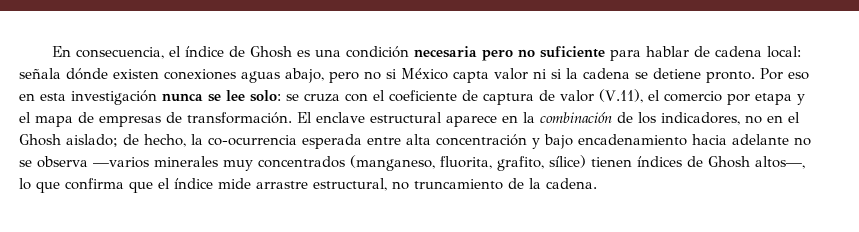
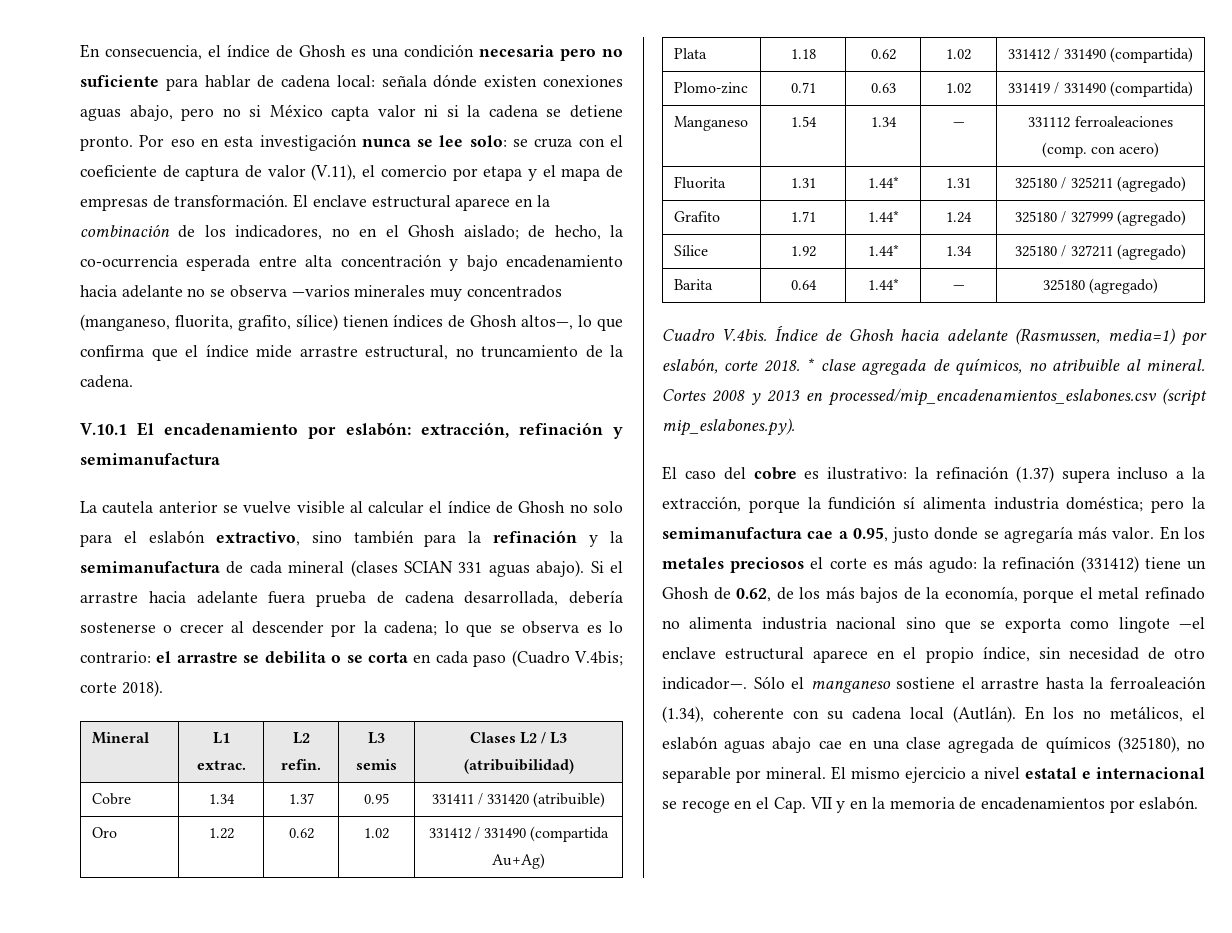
(597, 183) none -> [80,422,623,439] [80,453,220,465] [80,500,623,514] [80,530,623,547] [80,560,623,577] [80,590,623,607] [80,621,623,637] [80,650,623,667] [80,680,163,697] [91,732,149,744] [212,732,230,744] [196,760,246,770] [292,732,310,744] [281,759,321,770] [368,732,385,744] [356,759,397,770] [469,732,568,744] [463,759,574,774] [91,793,131,805] [208,794,235,804] [288,793,314,804] [364,793,389,804] [431,792,606,808] [91,827,117,838] [208,828,234,839] [288,828,314,839] [364,828,389,839] [428,826,610,842] [491,853,545,869] [673,48,707,59] [790,49,816,59] [870,49,896,60] [946,49,971,60] [1008,47,1193,63] [673,82,748,94] [790,82,816,93] [870,83,896,93] [946,83,971,94] [1008,81,1193,97] [673,116,748,131] [790,116,817,127] [870,117,897,127] [952,122,965,127] [1028,116,1173,128] [1041,142,1160,158] [673,176,726,189] [790,178,816,188] [867,176,899,188] [946,178,971,188] [1015,176,1186,192] [673,211,720,222] [790,211,816,222] [867,210,899,222] [946,212,972,223] [1015,210,1186,226] [673,245,708,256] [790,246,816,257] [867,244,899,256] [946,246,972,256] [1015,244,1186,260] [673,279,713,290] [790,280,817,290] [867,278,899,290] [952,285,965,290] [1042,278,1159,294] [662,325,1207,346] [662,358,1205,376] [662,388,1207,406] [662,418,795,436] [662,466,1205,483] [662,496,1205,513] [662,526,1205,543] [662,556,1206,573] [662,586,1205,603] [662,617,1205,633] [662,646,1205,663] [662,676,1206,693] [662,706,1205,723] [662,736,1205,753] [662,766,1205,783] [662,796,1199,813] // V.10.1 El encadenamiento por eslabón: extracción, refinación y semimanufactura // La cautela anterior se vuelve visible al calcular el índice de Ghosh no solo para el eslabón extractivo, sino también para la refinación y la semimanufactura de cada mineral (clases SCIAN 331 aguas abajo). Si el arrastre hacia adelante fuera prueba de cadena desarrollada, debería sostenerse o crecer al descender por la cadena; lo que se observa es lo contrario: el arrastre se debilita o se corta en cada paso (Cuadro V.4bis; corte 2018). // Mineral | L1 extrac. | L2 refin. | L3 semis | Clases L2 / L3 (atribuibilidad) // Cobre | 1.34 | 1.37 | 0.95 | 331411 / 331420 (atribuible) // Oro | 1.22 | 0.62 | 1.02 | 331412 / 331490 (compartida Au+Ag) // Plata | 1.18 | 0.62 | 1.02 | 331412 / 331490 (compartida) // Plomo-zinc | 0.71 | 0.63 | 1.02 | 331419 / 331490 (compartida) // Manganeso | 1.54 | 1.34 | — | 331112 ferroaleaciones (comp. con acero) // Fluorita | 1.31 | 1.44* | 1.31 | 325180 / 325211 (agregado) // Grafito | 1.71 | 1.44* | 1.24 | 325180 / 327999 (agregado) // Sílice | 1.92 | 1.44* | 1.34 | 325180 / 327211 (agregado) // Barita | 0.64 | 1.44* | — | 325180 (agregado) // Cuadro V.4bis. Índice de Ghosh hacia adelante (Rasmussen, media=1) por eslabón, corte 2018. * clase agregada de químicos, no atribuible al mineral. Cortes 2008 y 2013 en processed/mip_encadenamientos_eslabones.csv (script mip_eslabones.py). // El caso del cobre es ilustrativo: la refinación (1.37) supera incluso a la extracción, porque la fundición sí alimenta industria doméstica; pero la semimanufactura cae a 0.95, justo donde se agregaría más valor. En los metales preciosos el corte es más agudo: la refinación (331412) tiene un Ghosh de 0.62, de los más bajos de la economía, porque el metal refinado no alimenta industria nacional sino que se exporta como lingote —el enclave estructural aparece en el propio índice, sin necesidad de otro indicador—. Sólo el manganeso sostiene el arrastre hasta la ferroaleación (1.34), coherente con su cadena local (Autlán). En los no metálicos, el eslabón aguas abajo cae en una clase agregada de químicos (325180), no separable por mineral. El mismo ejercicio a nivel estatal e internacional se recoge en el Cap. VII y en la memoria de encadenamientos por eslabón.

